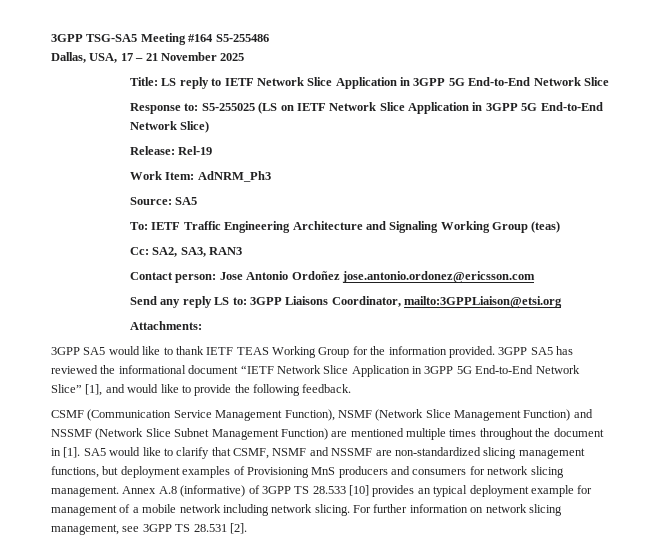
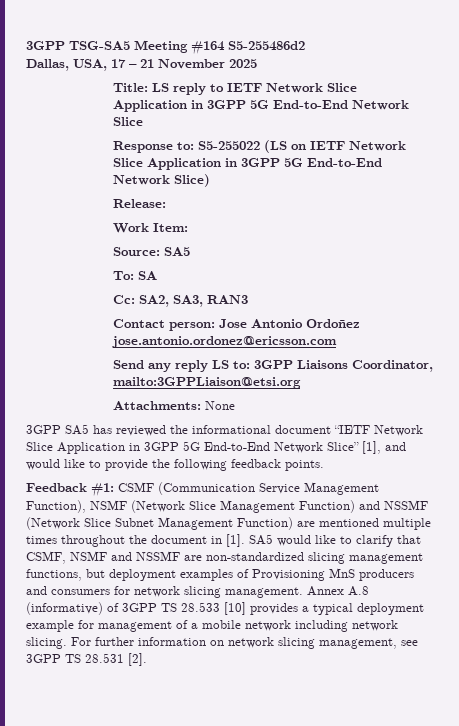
[215,34,269,42] S5-255486 -> [228,41,305,51] S5-255486d2
[201,103,255,111] S5-255025 -> [197,141,260,150] S5-255022
[178,146,213,155] Rel-19 -> (166, 203) none
[197,171,271,182] AdNRM_Ph3 -> (188, 227) none
[151,221,561,233] IETF Traffic Engineering Architecture and Signaling Working Group (teas) -> [137,271,157,280] SA
[130,321,203,330] [51,346,553,358] Attachments: // 3GPP SA5 would like to thank IETF TEAS Working Group for the information provided. 3GPP SA5 -> [112,401,235,410] [26,424,89,435] Attachments: None // 3GPP SA5
[302,384,352,393] feedback. // -> [231,459,324,471] [26,483,114,497] feedback points. // Feedback #1:
[417,488,431,494] an -> [302,606,309,612] a

